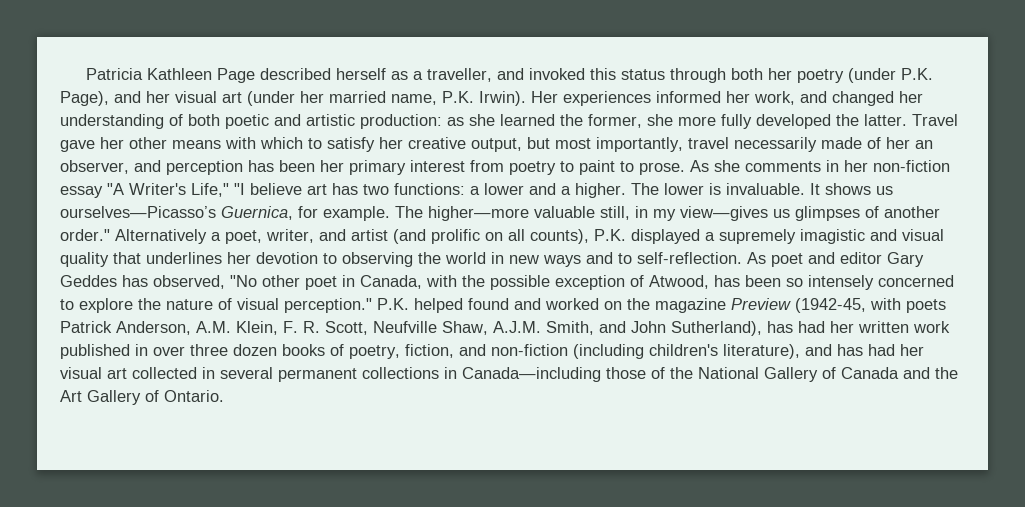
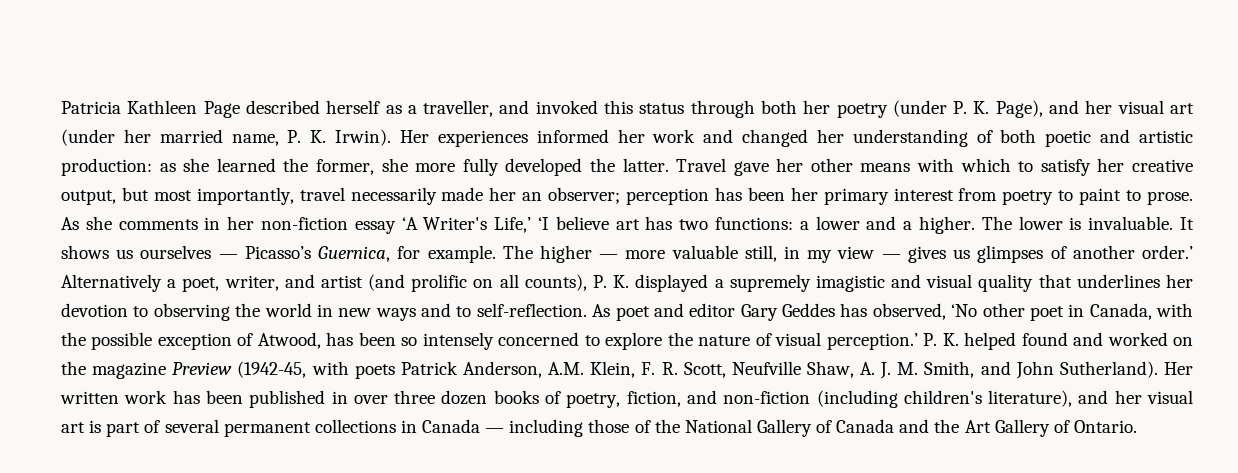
[901,68,934,80] P.K. -> [953,101,990,114] P. K.
[442,91,474,103] P.K. -> [287,130,327,143] P. K.
[754,91,795,105] work, -> [652,129,696,143] work
[867,137,881,149] of -> (484, 194) none
[60,160,161,174] observer, and -> [548,187,621,204] observer;
[107,183,245,197] "A Writer's Life," "I -> [401,217,549,233] ‘A Writer's Life,’ ‘I
[60,206,216,218] ourselves—Picasso’s -> [140,245,311,259] ourselves — Picasso’s
[428,206,529,221] higher—more -> [539,245,666,263] higher — more
[680,206,768,221] view—gives -> [837,246,946,263] view — gives
[60,229,110,241] order." -> [1142,245,1194,259] order.’
[594,229,626,241] P.K. -> [592,275,630,288] P. K.
[230,275,257,287] "No -> [951,304,978,317] ‘No
[284,298,409,313] perception." P.K. -> [826,333,959,350] perception.’ P. K.
[493,321,950,336] A.J.M. Smith, and John Sutherland), has had her written work -> [860,361,1193,379] [60,390,243,404] A. J. M. Smith, and John Sutherland). Her written work has been
[837,344,924,356] [60,367,215,379] has had her visual art collected in -> [1114,390,1193,404] [61,420,161,437] her visual art is part of
[462,367,601,382] Canada—including -> [422,419,584,437] Canada — including

